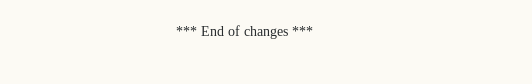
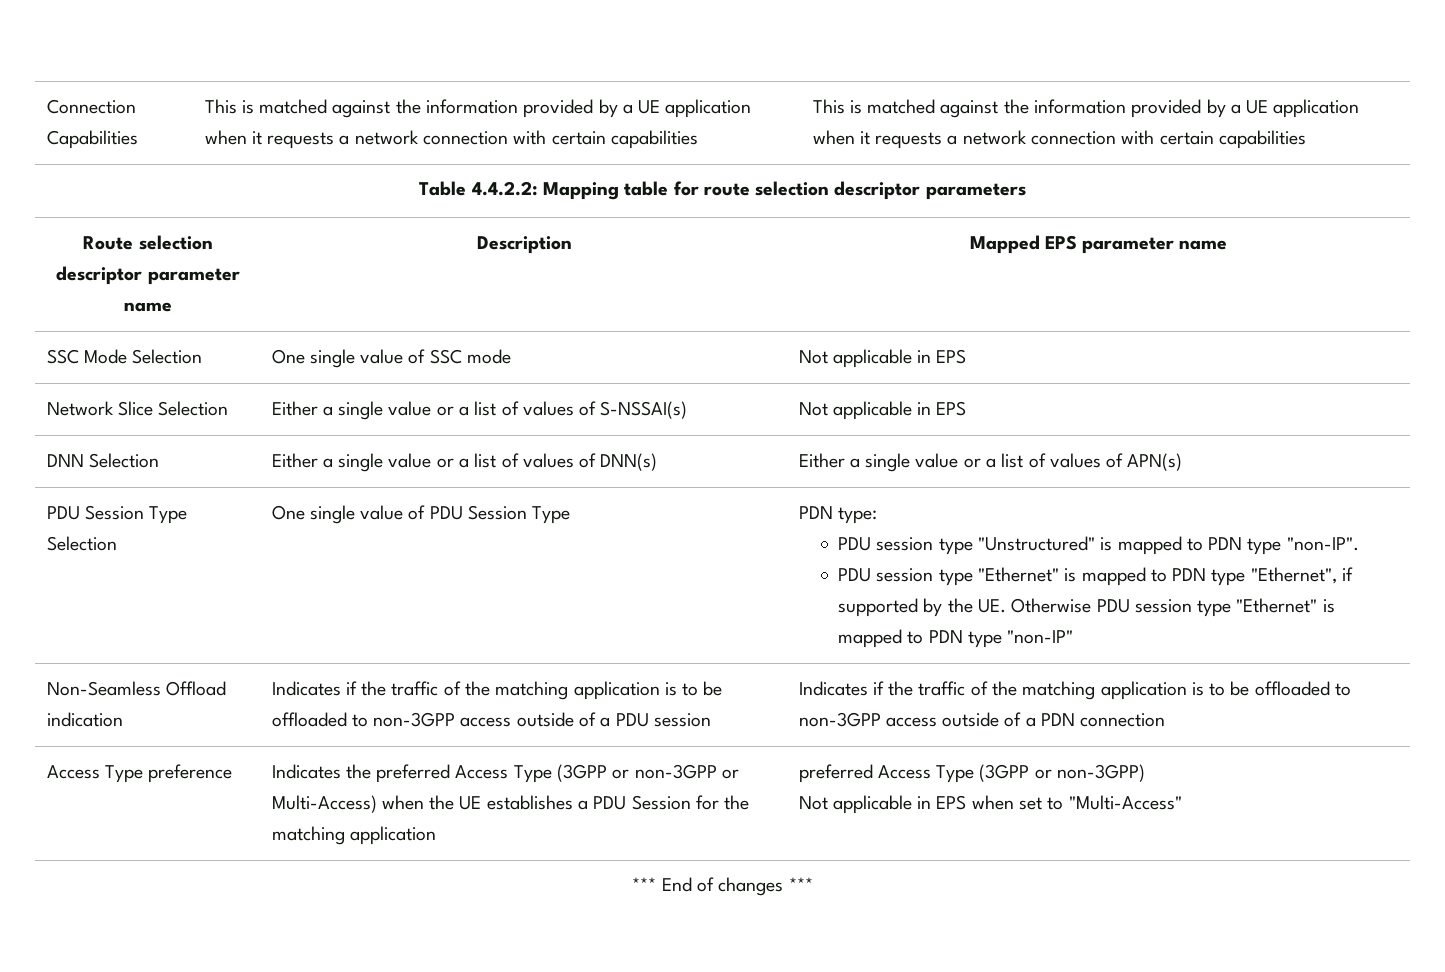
(176, 31) none -> [46,99,136,114] [46,130,138,149] [204,99,752,118] [204,130,698,149] [812,99,1360,118] [812,130,1306,149] [419,181,1026,200] [83,235,213,250] [56,266,240,285] [124,302,172,312] [476,236,572,254] [969,235,1228,254] [46,349,203,364] [271,349,512,368] [798,349,967,368] [46,401,229,416] [271,401,688,420] [798,401,967,420] [46,453,159,468] [271,453,658,472] [798,453,1183,472] [46,505,188,524] [46,536,117,551] [271,505,571,524] [798,506,877,524] [838,536,1359,555] [838,567,1353,586] [838,598,1335,617] [838,629,1074,648] [46,681,226,696] [46,712,123,727] [271,681,723,700] [271,712,711,727] [798,681,1351,700] [798,712,1166,727] [46,764,233,783] [271,764,739,783] [271,795,750,813] [271,826,436,845] [798,764,1146,783] [798,795,1182,814] Connection Capabilities | This is matched against the information provided by a UE application when it requests a network connection with certain capabilities | This is matched against the information provided by a UE application when it requests a network connection with certain capabilities // Table 4.4.2.2: Mapping table for route selection descriptor parameters // Route selection descriptor parameter name | Description | Mapped EPS parameter name // SSC Mode Selection | One single value of SSC mode | Not applicable in EPS // Network Slice Selection | Either a single value or a list of values of S-NSSAI(s) | Not applicable in EPS // DNN Selection | Either a single value or a list of values of DNN(s) | Either a single value or a list of values of APN(s) // PDU Session Type Selection | One single value of PDU Session Type | PDN type: // PDU session type "Unstructured" is mapped to PDN type "non-IP". // PDU session type "Ethernet" is mapped to PDN type "Ethernet", if supported by the UE. Otherwise PDU session type "Ethernet" is mapped to PDN type "non-IP" // Non-Seamless Offload indication | Indicates if the traffic of the matching application is to be offloaded to non-3GPP access outside of a PDU session | Indicates if the traffic of the matching application is to be offloaded to non-3GPP access outside of a PDN connection // Access Type preference | Indicates the preferred Access Type (3GPP or non-3GPP or Multi-Access) when the UE establishes a PDU Session for the matching application | preferred Access Type (3GPP or non-3GPP) // Not applicable in EPS when set to "Multi-Access" //

